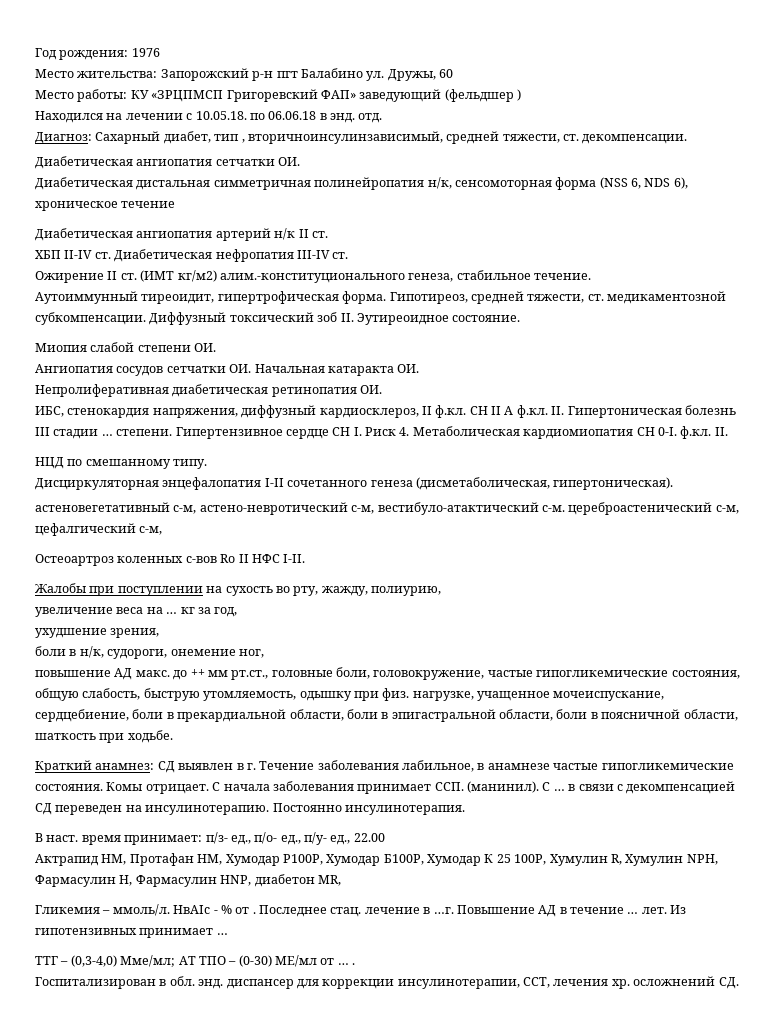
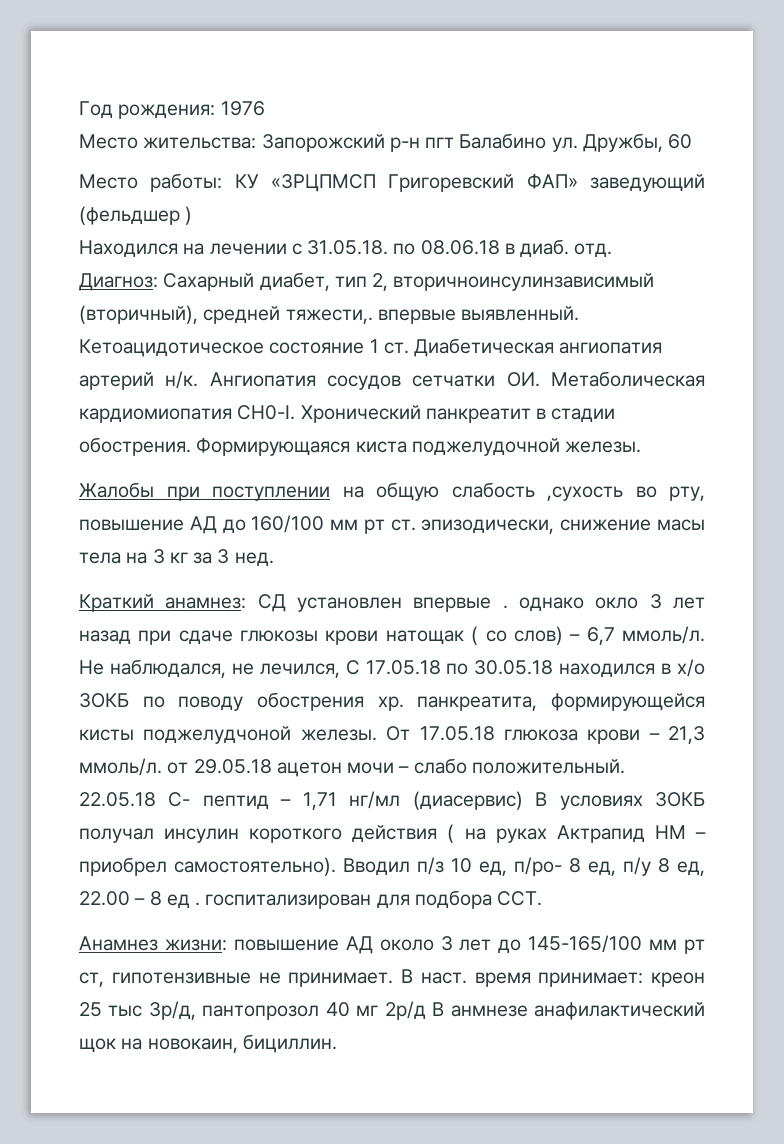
[387,69,436,81] Дружы, -> [582,133,663,152] Дружбы,
[195,111,355,123] 10.05.18. по 06.06.18 в энд. -> [307,239,570,257] 31.05.18. по 08.06.18 в диаб.
[241,131,688,144] [35,156,301,169] [35,177,688,190] [35,201,176,211] [35,228,328,241] [35,249,349,262] [35,270,591,283] [35,291,726,304] [35,312,521,325] [35,342,217,352] [35,364,420,376] [35,384,383,397] [35,405,736,418] [35,426,728,439] [35,457,208,469] [35,477,674,490] [35,502,739,515] [35,523,163,536] [35,554,306,566] [35,583,441,596] [35,607,238,617] [35,628,160,638] [35,646,264,659] [35,667,740,680] [35,688,665,701] [35,709,738,722] [35,730,173,743] [35,760,734,773] [35,781,736,794] [35,803,465,815] [35,832,385,845] [35,853,718,866] [35,874,341,887] [35,904,687,917] [35,928,228,938] [35,955,356,967] [35,976,739,989] , вторичноинсулинзависимый, средней тяжести, ст. декомпенсации. // Диабетическая ангиопатия сетчатки ОИ. // Диабетическая дистальная симметричная полинейропатия н/к, сенсомоторная форма (NSS 6, NDS 6), хроническое течение // Диабетическая ангиопатия артерий н/к II ст. // ХБП II-IV ст. Диабетическая нефропатия III-IV ст. // Ожирение II ст. (ИМТ кг/м2) алим.-конституционального генеза, стабильное течение. // Аутоиммунный тиреоидит, гипертрофическая форма. Гипотиреоз, средней тяжести, ст. медикаментозной субкомпенсации. Диффузный токсический зоб II. Эутиреоидное состояние. // Миопия слабой степени ОИ. // Ангиопатия сосудов сетчатки ОИ. Начальная катаракта ОИ. // Непролиферативная диабетическая ретинопатия ОИ. // ИБС, стенокардия напряжения, диффузный кардиосклероз, II ф.кл. СН II А ф.кл. II. Гипертоническая болезнь III стадии … степени. Гипертензивное сердце СН I. Риск 4. Метаболическая кардиомиопатия СН 0-I. ф.кл. II. // НЦД по смешанному типу. // Дисциркуляторная энцефалопатия I-II сочетанного генеза (дисметаболическая, гипертоническая). // астеновегетативный с-м, астено-невротический с-м, вестибуло-атактический с-м. цереброастенический с-м, цефалгический с-м, // Остеоартроз коленных с-вов Rо II НФС I-II. // Жалобы при поступлении на сухость во рту, жажду, полиурию, // увеличение веса на … кг за год, // ухудшение зрения, // боли в н/к, судороги, онемение ног, // повышение АД макс. до ++ мм рт.ст., головные боли, головокружение, частые гипогликемические состояния, общую слабость, быструю утомляемость, одышку при физ. нагрузке, учащенное мочеиспускание, сердцебиение, боли в прекардиальной области, боли в эпигастральной области, боли в поясничной области, шаткость при ходьбе. // Краткий анамнез: СД выявлен в г. Течение заболевания лабильное, в анамнезе частые гипогликемические состояния. Комы отрицает. С начала заболевания принимает ССП. (манинил). С … в связи с декомпенсацией СД переведен на инсулинотерапию. Постоянно инсулинотерапия. // В наст. время принимает: п/з- ед., п/о- ед., п/у- ед., 22.00 // Актрапид НМ, Протафан НМ, Хумодар Р100Р, Хумодар Б100Р, Хумодар К 25 100Р, Хумулин R, Хумулин NРН, Фармасулин Н, Фармасулин НNР, диабетон МR, // Гликемия – ммоль/л. НвАIс - % от . Последнее стац. лечение в …г. Повышение АД в течение … лет. Из гипотензивных принимает … // ТТГ – (0,3-4,0) Мме/мл; АТ ТПО – (0-30) МЕ/мл от … . // Госпитализирован в обл. энд. диспансер для коррекции инсулинотерапии, ССТ, лечения хр. осложнений СД. -> [372,273,655,291] [79,305,580,324] [79,338,663,357] [79,371,705,390] [79,405,616,423] [79,437,642,456] [79,482,705,501] [79,515,705,534] [79,549,274,566] [79,594,705,612] [79,626,706,645] [79,659,705,678] [79,692,705,711] [79,726,705,744] [79,758,625,777] [79,791,706,810] [79,824,706,843] [79,857,705,876] [79,890,543,909] [79,935,705,954] [79,969,705,987] [79,1001,705,1020] [79,1034,337,1053] 2, вторичноинсулинзависимый (вторичный), средней тяжести,. впервые выявленный. Кетоацидотическое состояние 1 ст. Диабетическая ангиопатия артерий н/к. Ангиопатия сосудов сетчатки ОИ. Метаболическая кардиомиопатия СН0-I. Хронический панкреатит в стадии обострения. Формирующаяся киста поджелудочной железы. // Жалобы при поступлении на общую слабость ,сухость во рту, повышение АД до 160/100 мм рт ст. эпизодически, снижение масы тела на 3 кг за 3 нед. // Краткий анамнез: СД установлен впервые . однако окло 3 лет назад при сдаче глюкозы крови натощак ( со слов) – 6,7 ммоль/л. Не наблюдался, не лечился, С 17.05.18 по 30.05.18 находился в х/о ЗОКБ по поводу обострения хр. панкреатита, формирующейся кисты поджелудчоной железы. От 17.05.18 глюкоза крови – 21,3 ммоль/л. от 29.05.18 ацетон мочи – слабо положительный. 22.05.18 С- пептид – 1,71 нг/мл (диасервис) В условиях ЗОКБ получал инсулин короткого действия ( на руках Актрапид НМ – приобрел самостоятельно). Вводил п/з 10 ед, п/ро- 8 ед, п/у 8 ед, 22.00 – 8 ед . госпитализирован для подбора ССТ. // Анамнез жизни: повышение АД около 3 лет до 145-165/100 мм рт ст, гипотензивные не принимает. В наст. время принимает: креон 25 тыс 3р/д, пантопрозол 40 мг 2р/д В анмнезе анафилактический щок на новокаин, бициллин.

